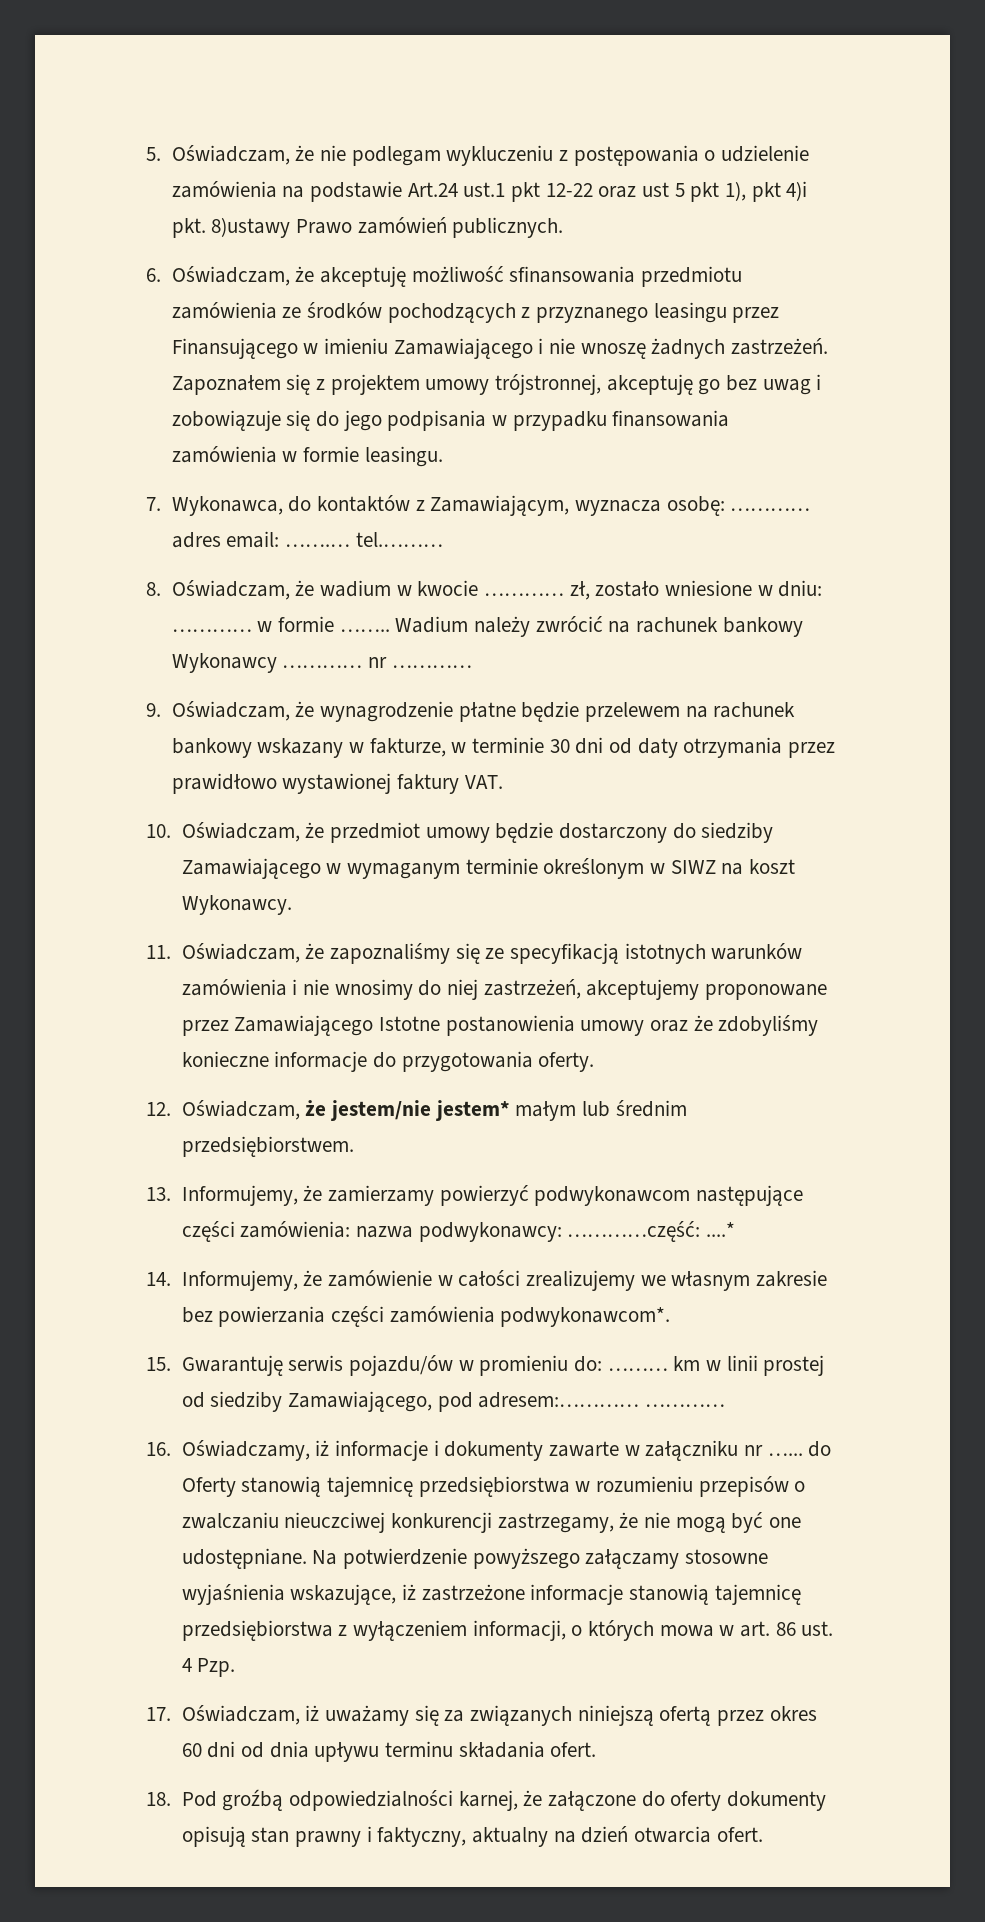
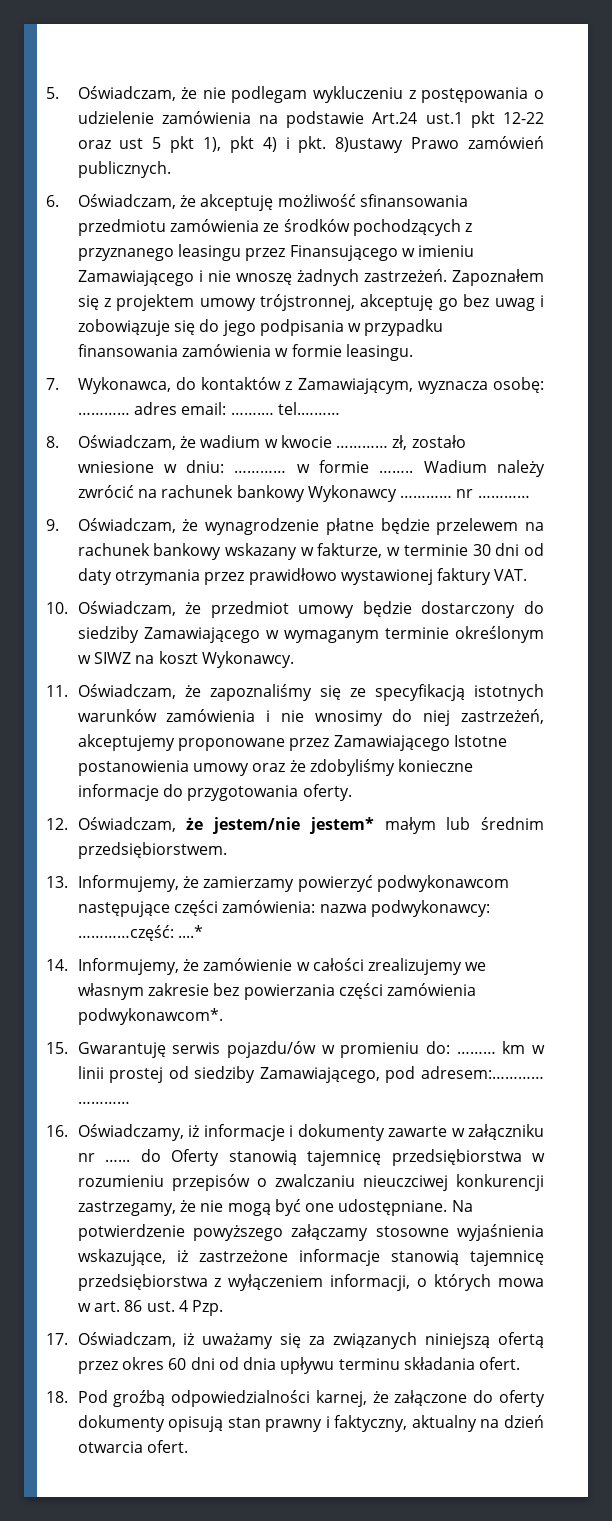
[786,181,808,201] 4)i -> [262,137,290,152] 4) i

